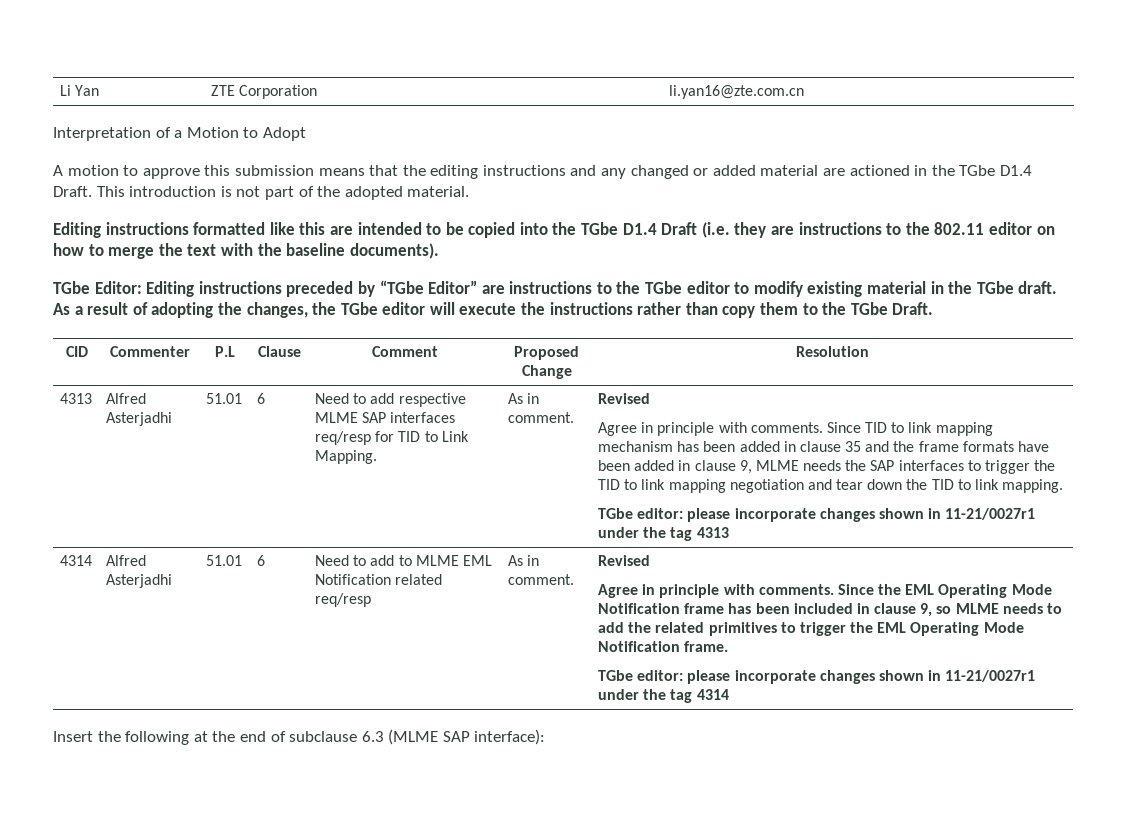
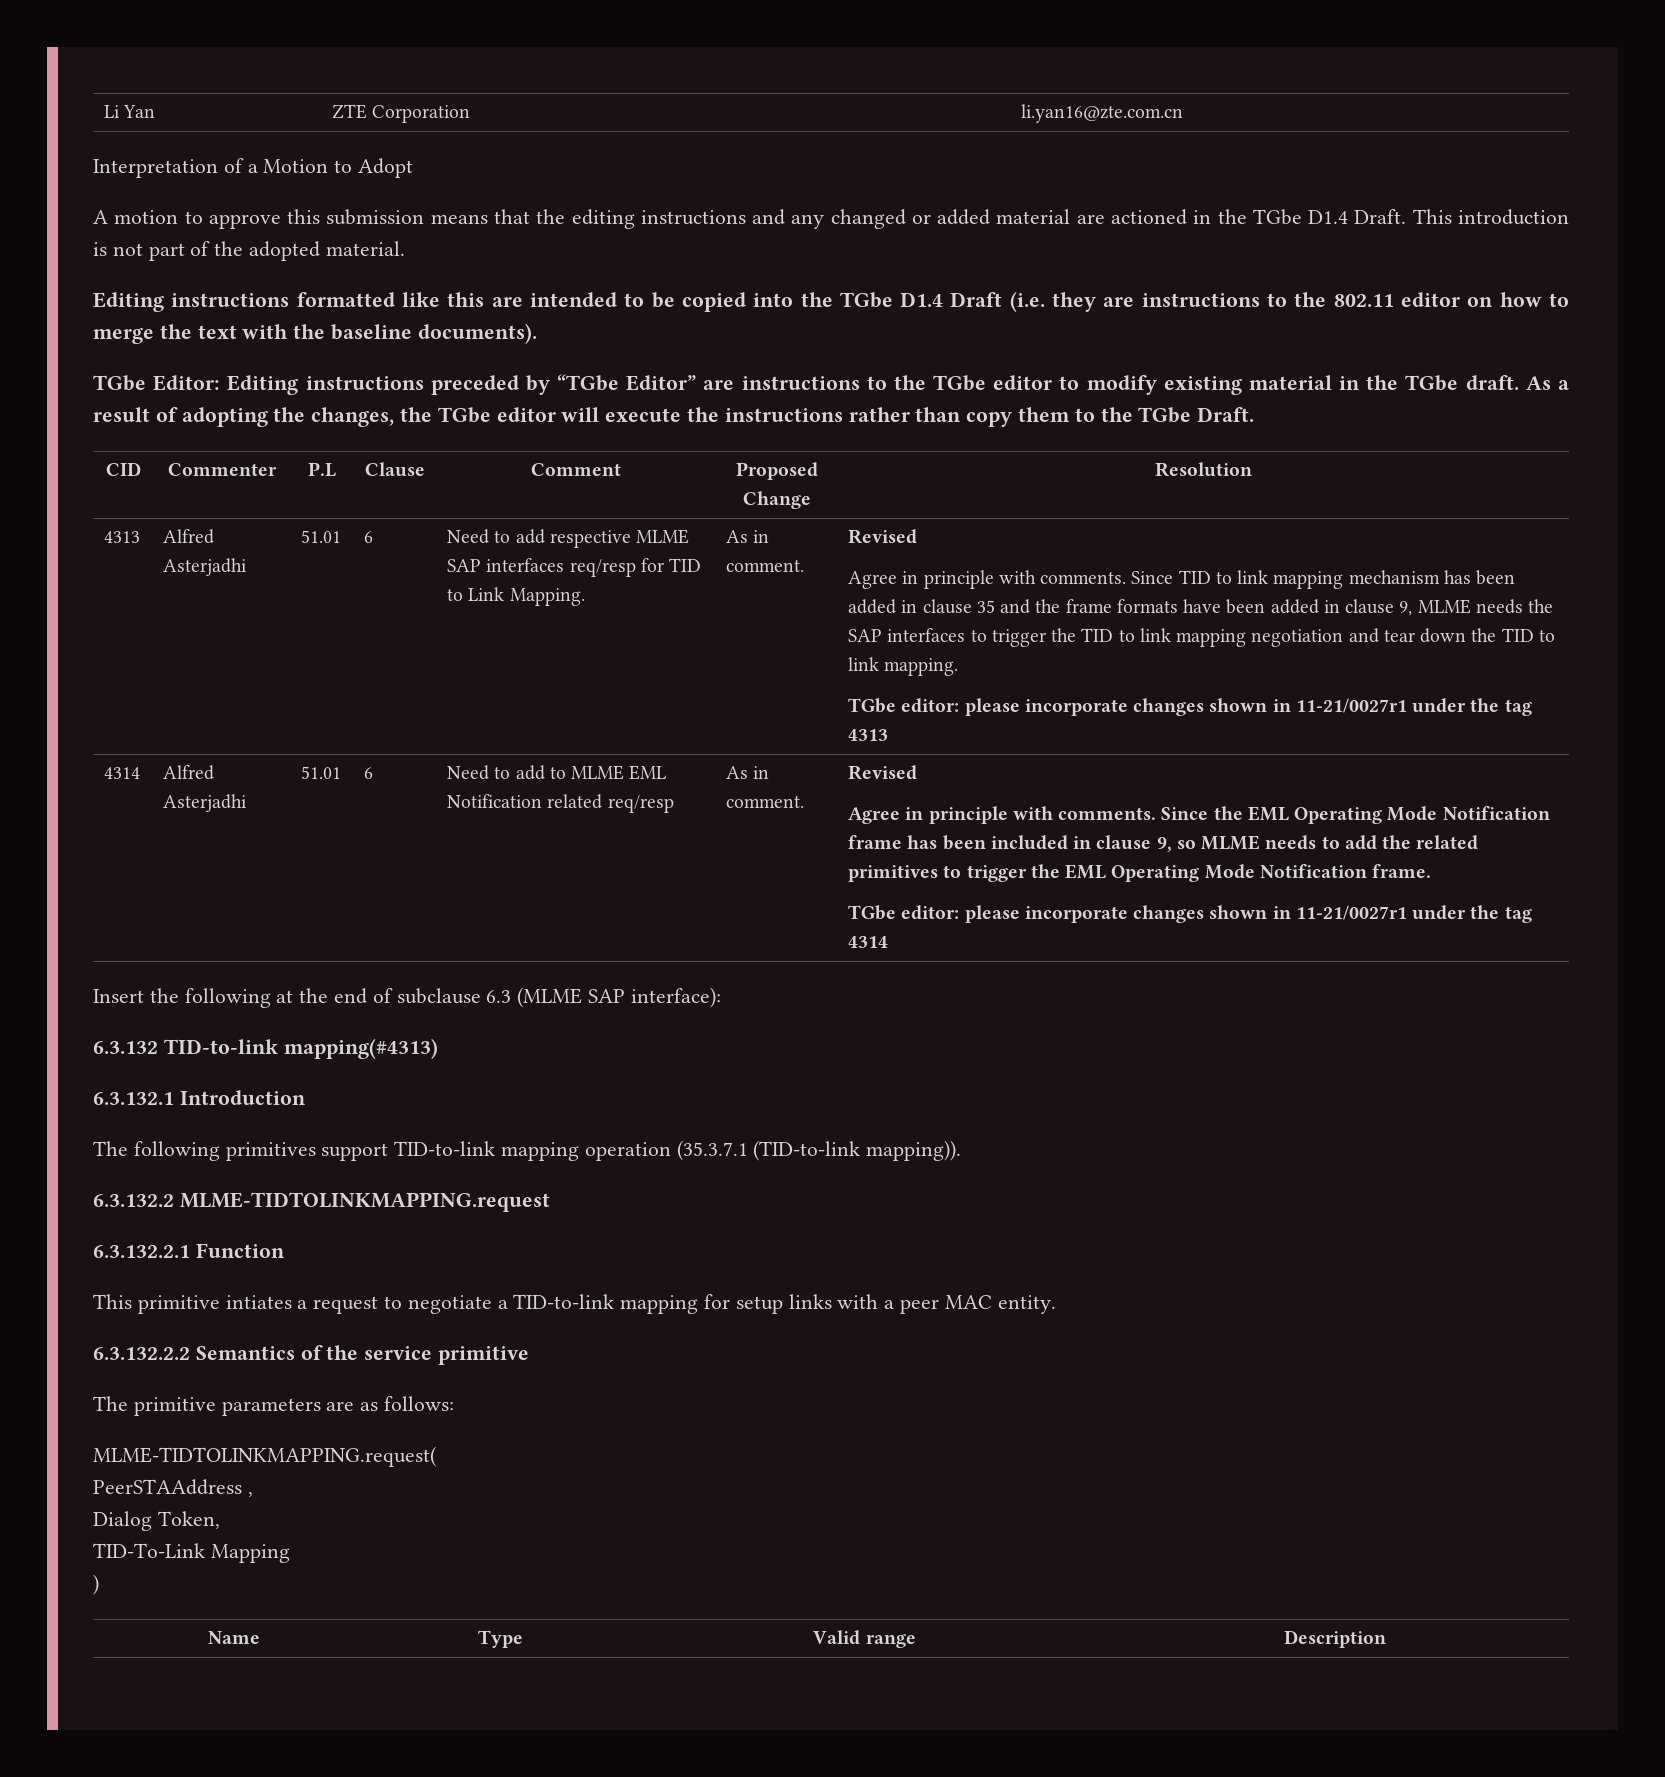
(546, 737) none -> [93,1038,438,1059] [93,1090,306,1105] [93,1140,962,1161] [93,1192,550,1212] [93,1243,285,1258] [93,1294,1056,1314] [93,1345,530,1365] [93,1396,455,1416] [93,1446,436,1467] [93,1479,253,1497] [93,1511,220,1531] [93,1543,290,1563] [93,1574,99,1595] [207,1631,260,1644] [478,1630,523,1648] [813,1630,916,1648] [1284,1630,1386,1648] // 6.3.132 TID-to-link mapping(#4313) // 6.3.132.1 Introduction // The following primitives support TID-to-link mapping operation (35.3.7.1 (TID-to-link mapping)). // 6.3.132.2 MLME-TIDTOLINKMAPPING.request // 6.3.132.2.1 Function // This primitive intiates a request to negotiate a TID-to-link mapping for setup links with a peer MAC entity. // 6.3.132.2.2 Semantics of the service primitive // The primitive parameters are as follows: // MLME-TIDTOLINKMAPPING.request( // PeerSTAAddress , // Dialog Token, // TID-To-Link Mapping // ) // Name | Type | Valid range | Description

